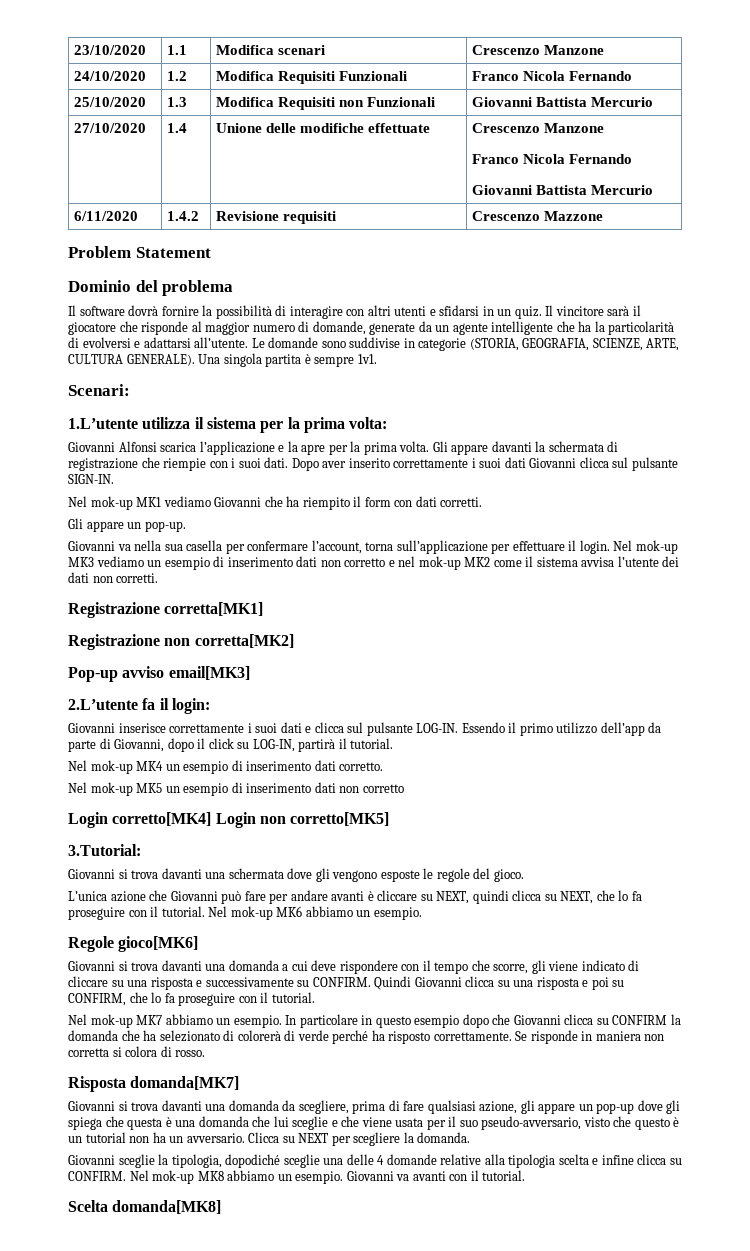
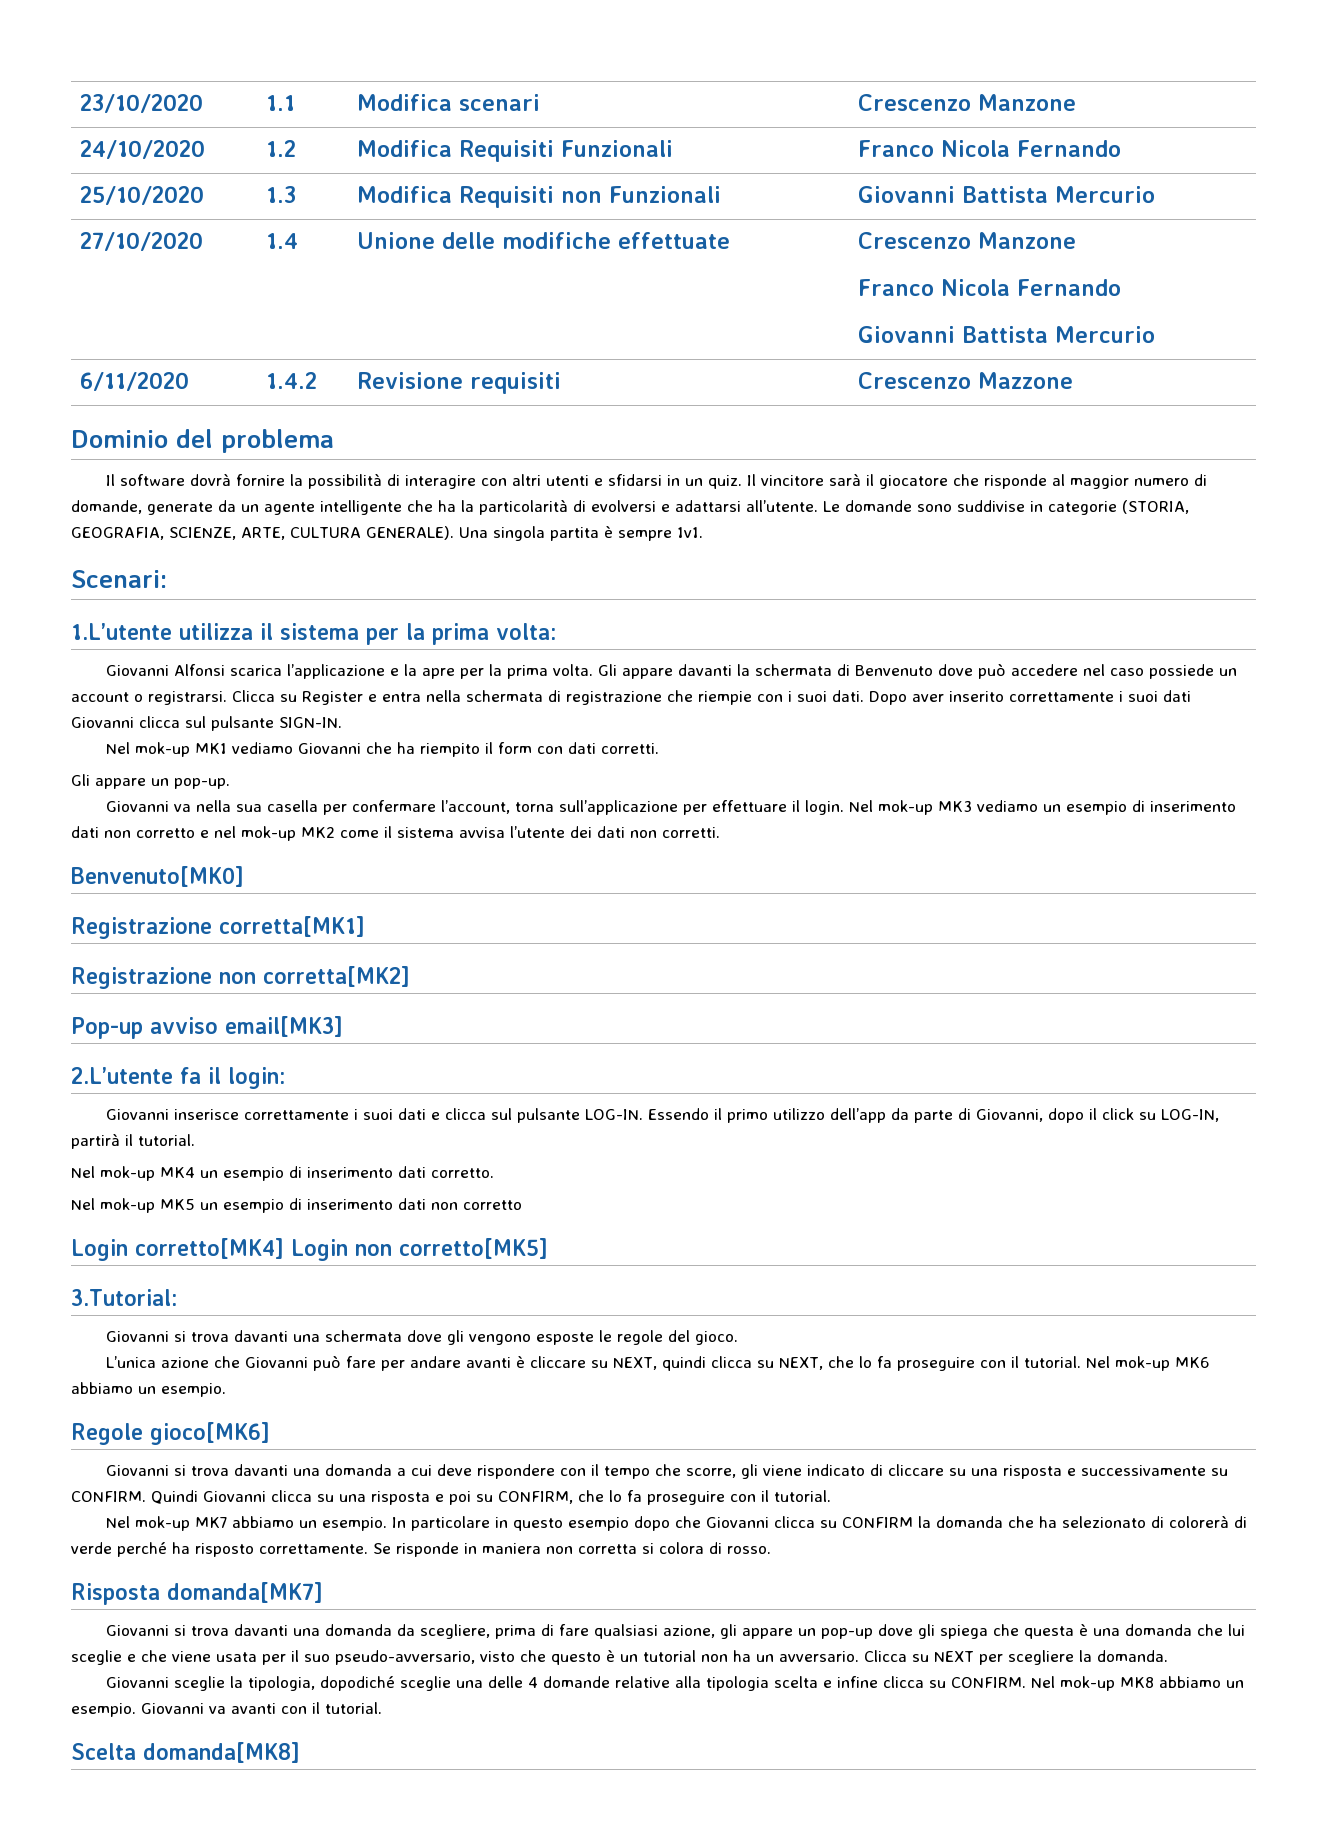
[68,246,211,258] // Problem Statement -> (1074, 380) none
(619, 446) none -> [855,664,1238,679] [71,690,561,705] Benvenuto dove può accedere nel caso possiede un account o registrarsi. Clicca su Register e entra nella schermata di
(159, 578) none -> [71,866,244,887] // Benvenuto[MK0]

